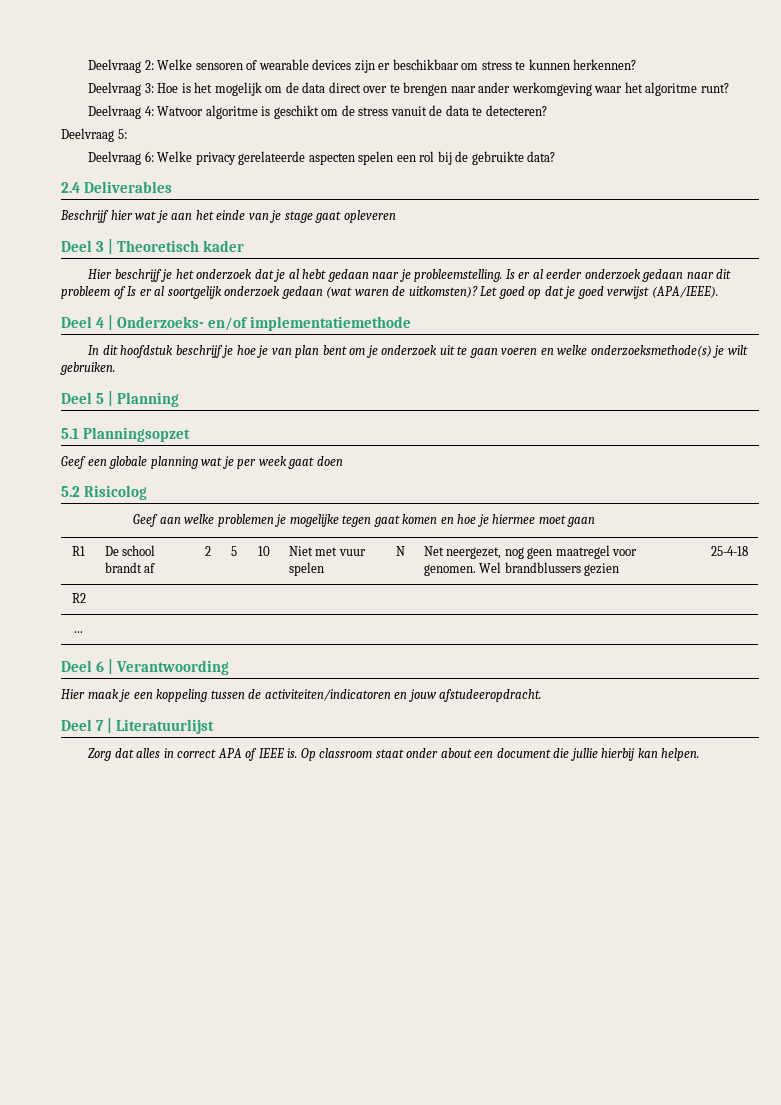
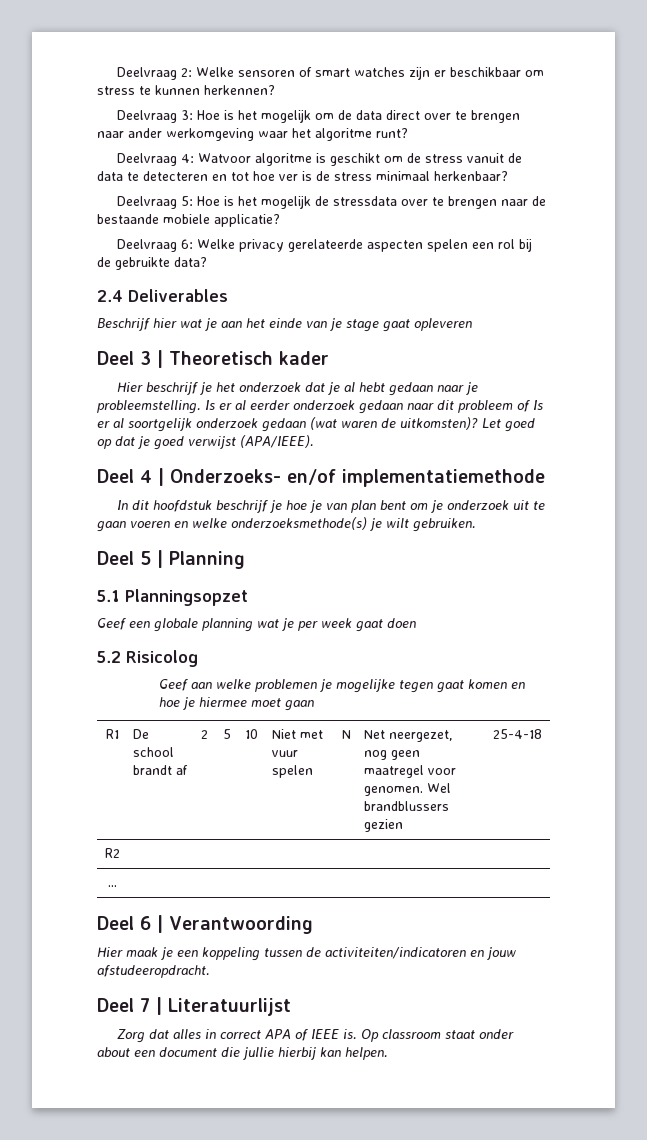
[258,59,352,70] wearable devices -> [315,67,406,77] smart watches
[485,105,547,116] [61,128,127,142] detecteren? // Deelvraag 5: -> [143,171,508,181] [117,195,547,209] [97,214,280,227] detecteren en tot hoe ver is de stress minimaal herkenbaar? // Deelvraag 5: Hoe is het mogelijk de stressdata over te brengen naar de bestaande mobiele applicatie?

